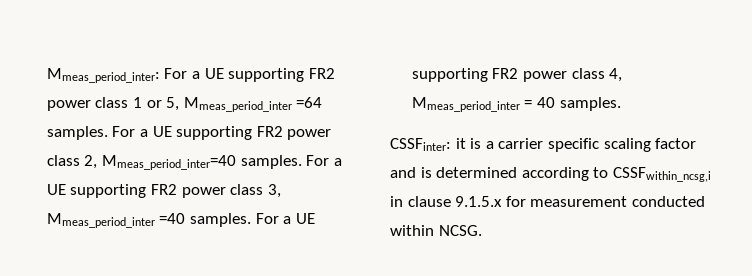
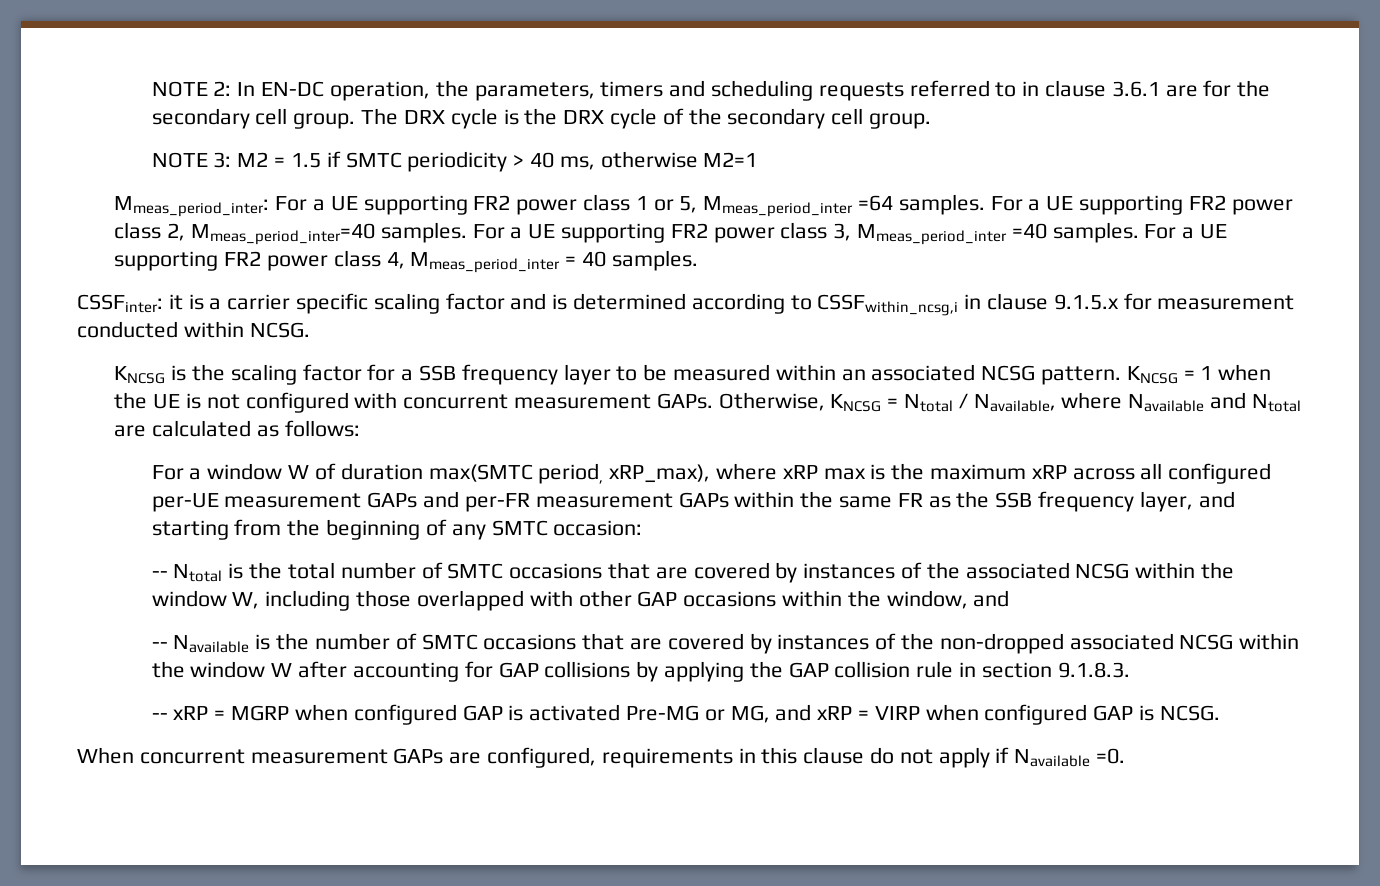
(46, 75) none -> [151,80,1271,101] [151,108,931,129] [151,151,758,172] NOTE 2: In EN-DC operation, the parameters, timers and scheduling requests referred to in clause 3.6.1 are for the secondary cell group. The DRX cycle is the DRX cycle of the secondary cell group. // NOTE 3: M2 = 1.5 if SMTC periodicity > 40 ms, otherwise M2=1 //
(482, 230) none -> [114,364,1272,385] [114,392,1301,413] [114,420,360,437] [151,463,1272,484] [151,491,1235,512] [151,519,643,540] [151,562,1234,583] [151,590,1010,611] [151,633,1300,654] [151,661,1130,682] [151,704,1220,725] [77,747,1126,768] // KNCSG is the scaling factor for a SSB frequency layer to be measured within an associated NCSG pattern. KNCSG = 1 when the UE is not configured with concurrent measurement GAPs. Otherwise, KNCSG = Ntotal / Navailable, where Navailable and Ntotal are calculated as follows: // For a window W of duration max(SMTC period, xRP_max), where xRP max is the maximum xRP across all configured per-UE measurement GAPs and per-FR measurement GAPs within the same FR as the SSB frequency layer, and starting from the beginning of any SMTC occasion: // -- Ntotal is the total number of SMTC occasions that are covered by instances of the associated NCSG within the window W, including those overlapped with other GAP occasions within the window, and // -- Navailable is the number of SMTC occasions that are covered by instances of the non-dropped associated NCSG within the window W after accounting for GAP collisions by applying the GAP collision rule in section 9.1.8.3. // -- xRP = MGRP when configured GAP is activated Pre-MG or MG, and xRP = VIRP when configured GAP is NCSG. // When concurrent measurement GAPs are configured, requirements in this clause do not apply if Navailable =0.

